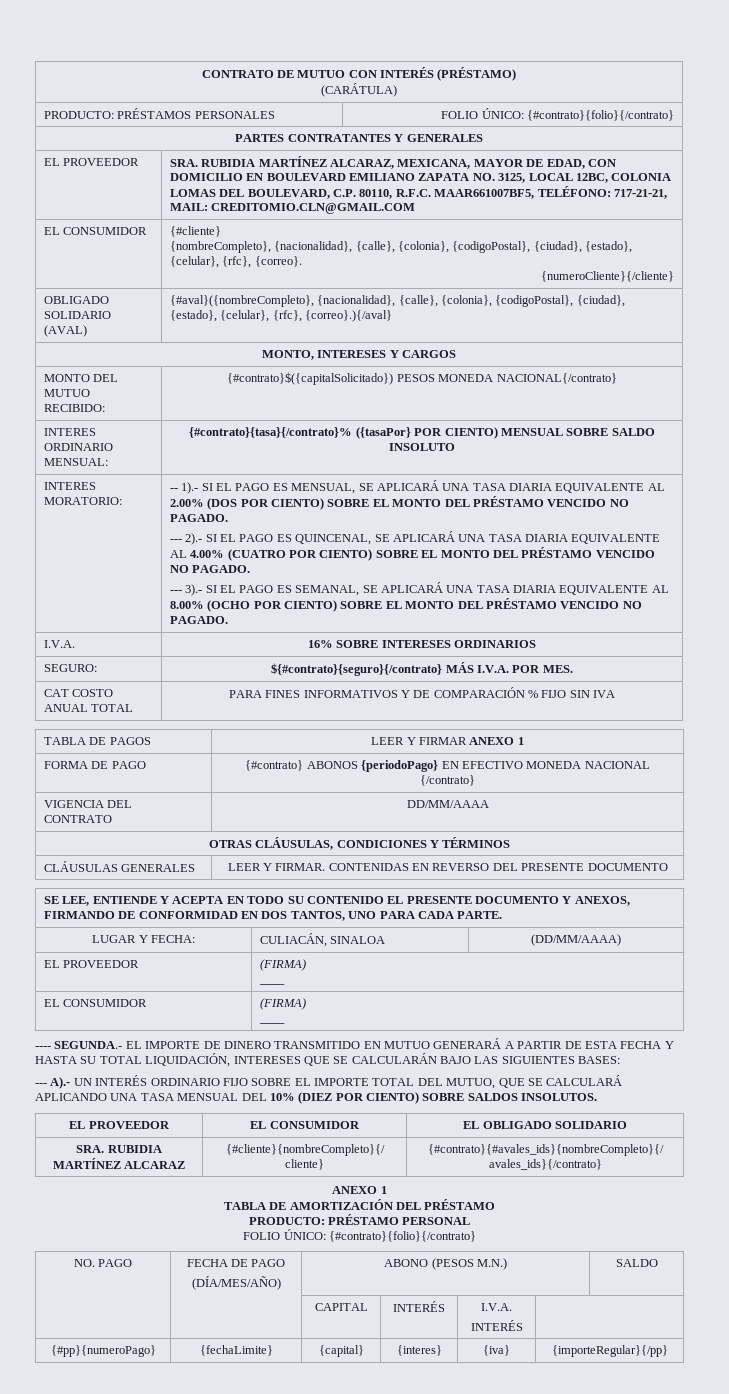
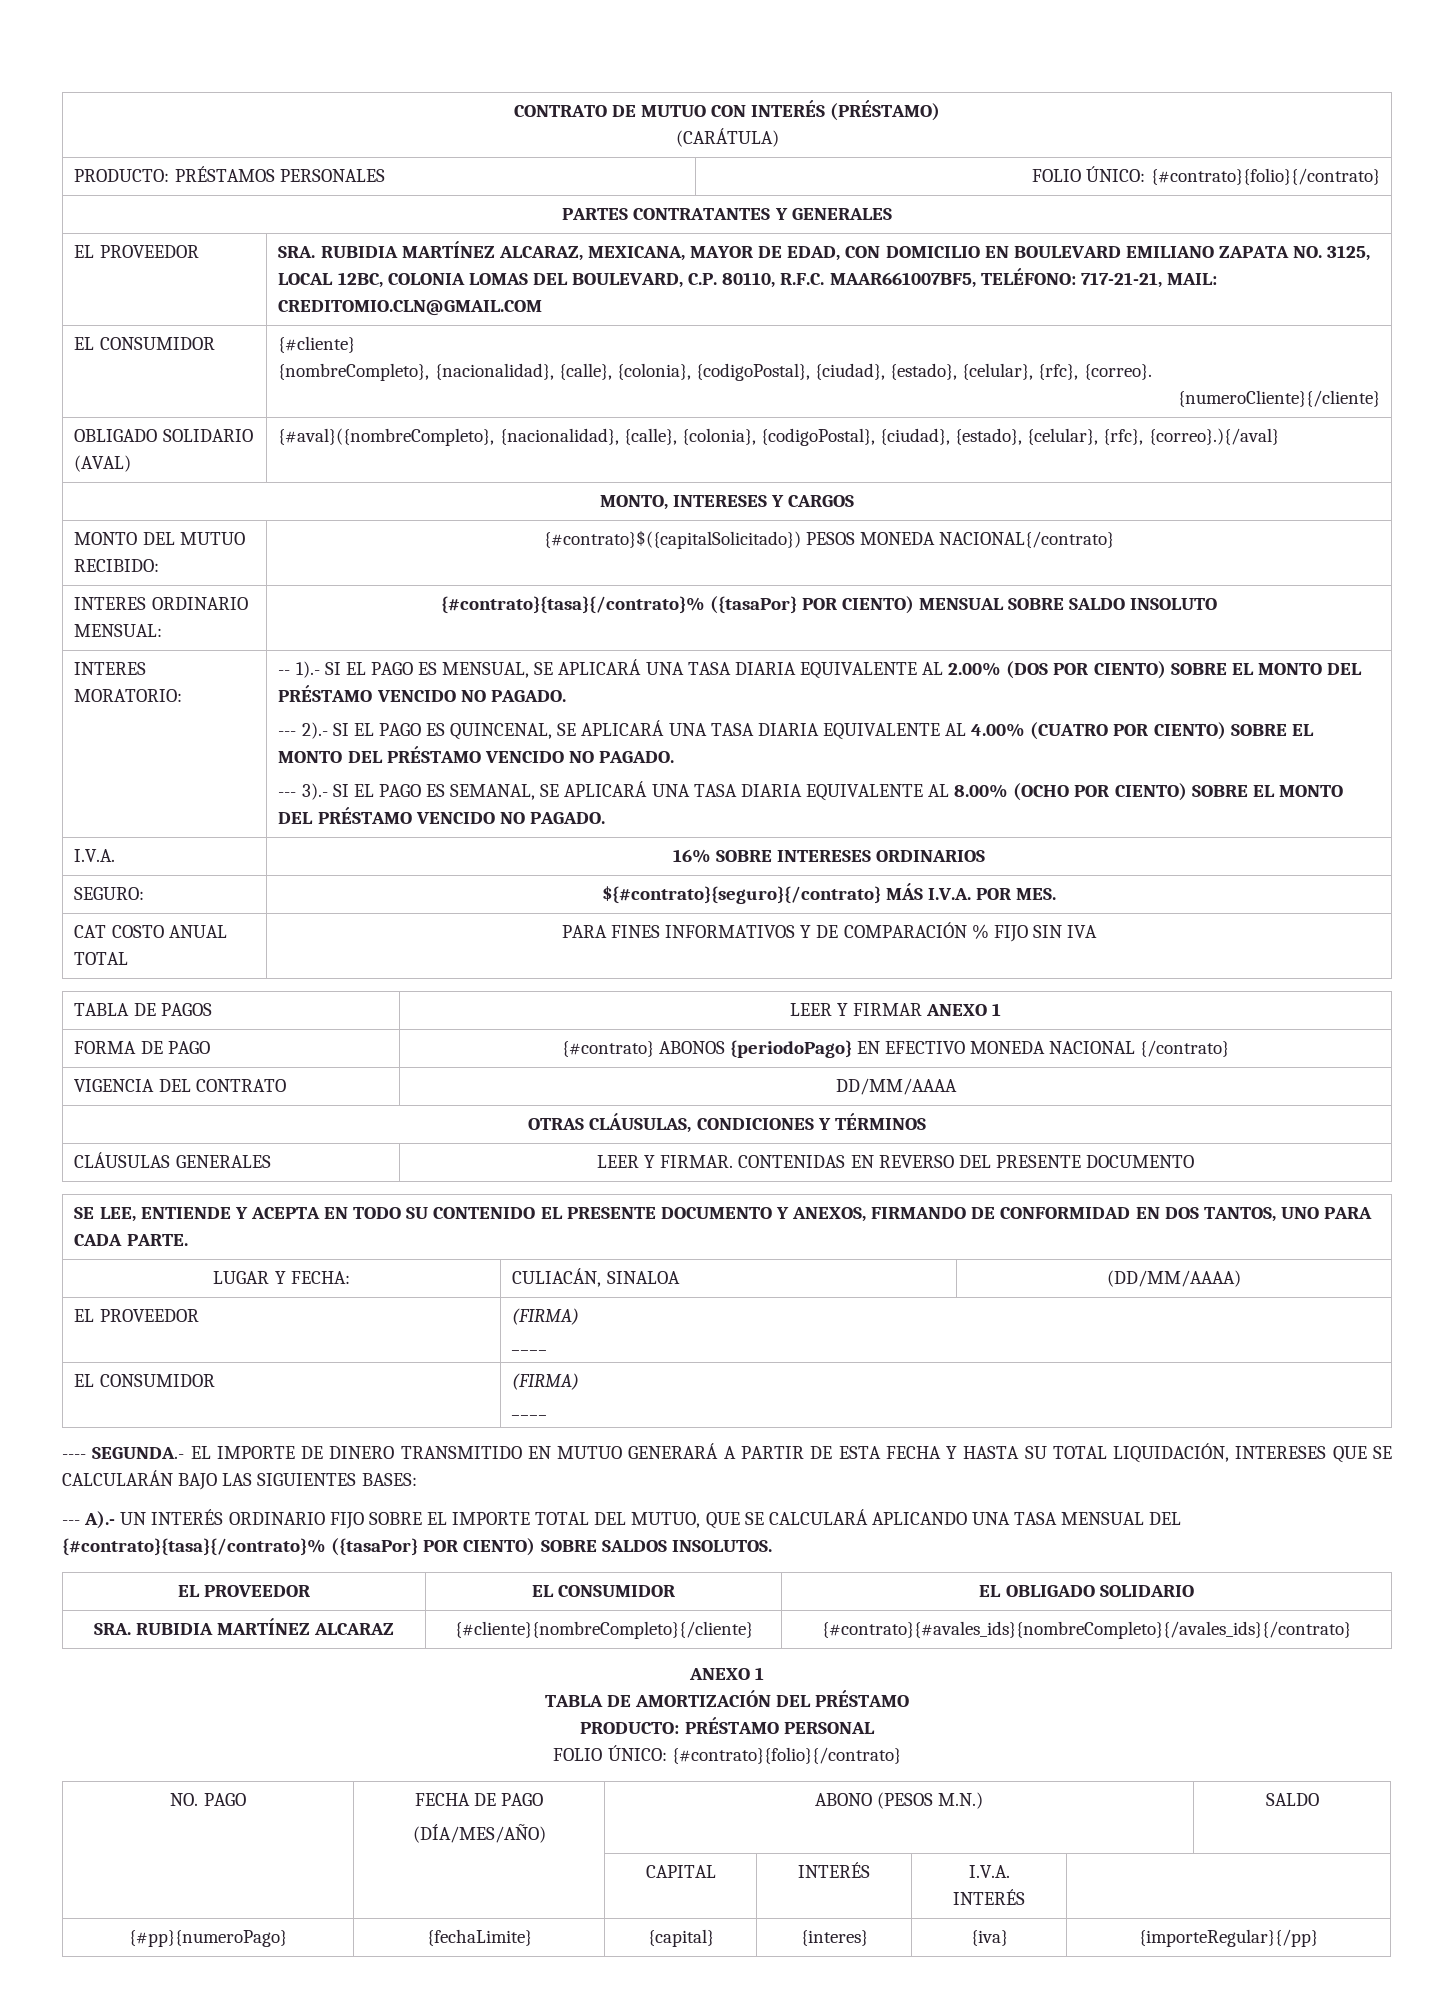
[269,1092,333,1104] 10% (DIEZ -> [62,1538,419,1556] {#contrato}{tasa}{/contrato}% ({tasaPor}

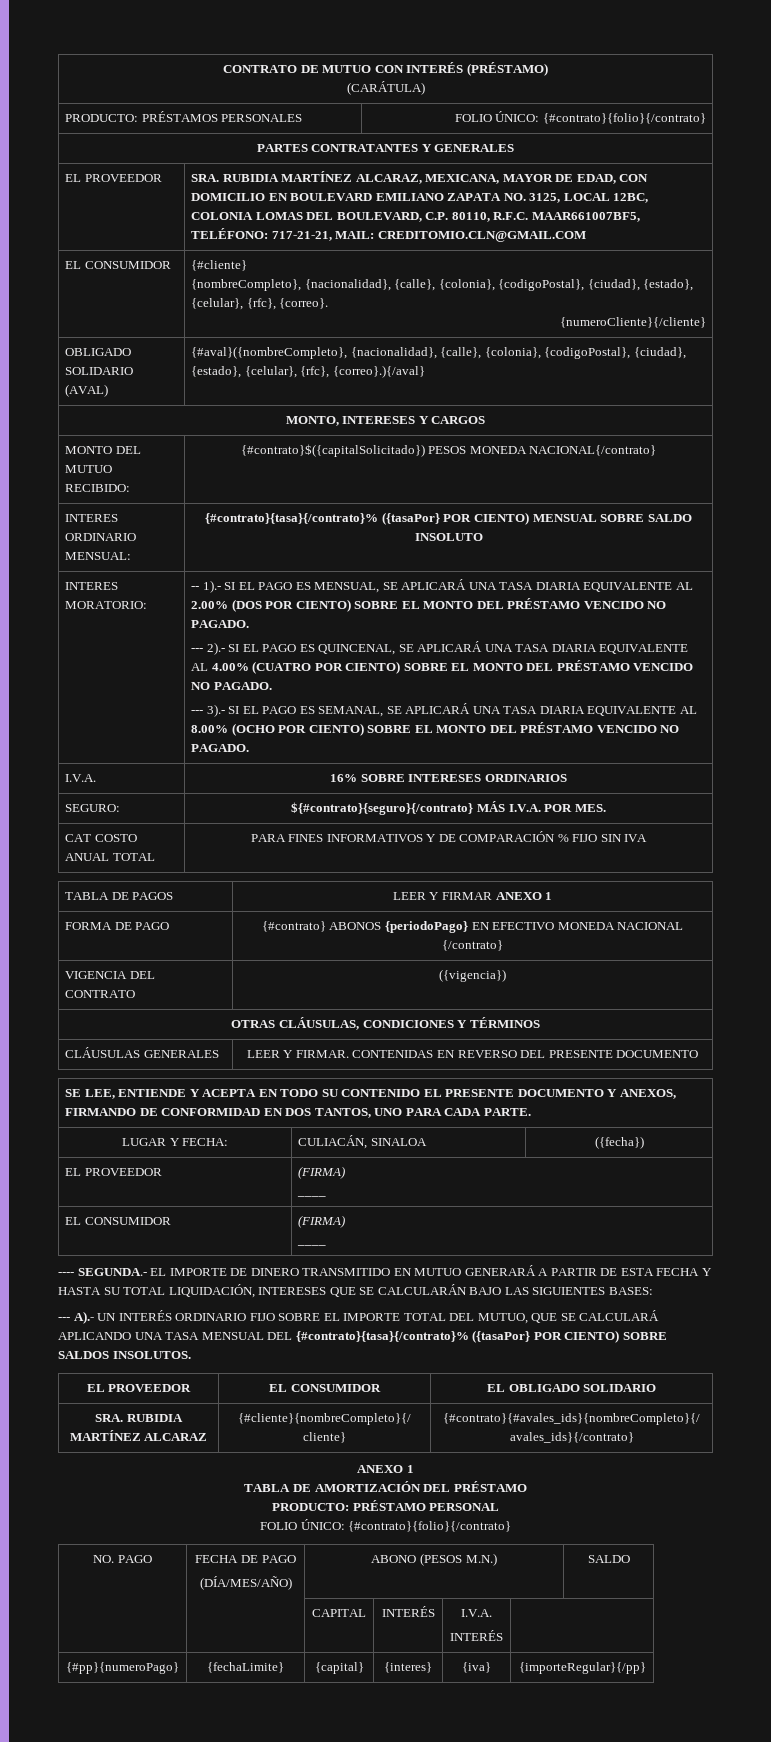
[835,1078,957,1095] DD/MM/AAAA -> [439,969,506,982] ({vigencia})
[1107,1270,1241,1287] (DD/MM/AAAA) -> [594,1136,644,1149] ({fecha})

